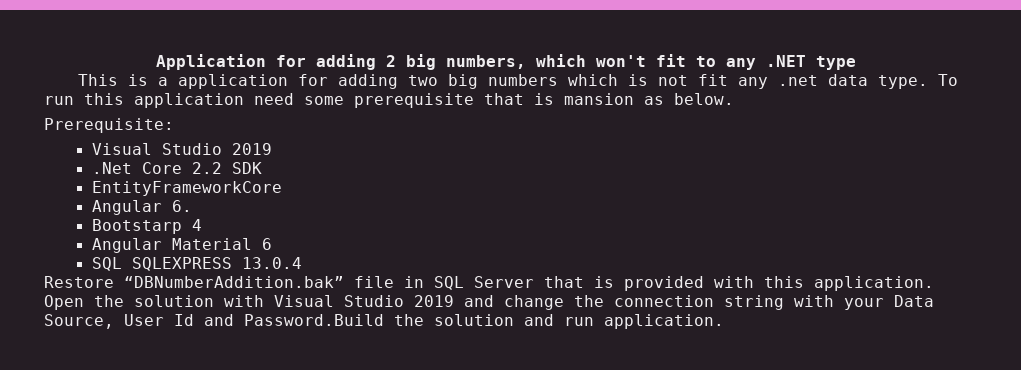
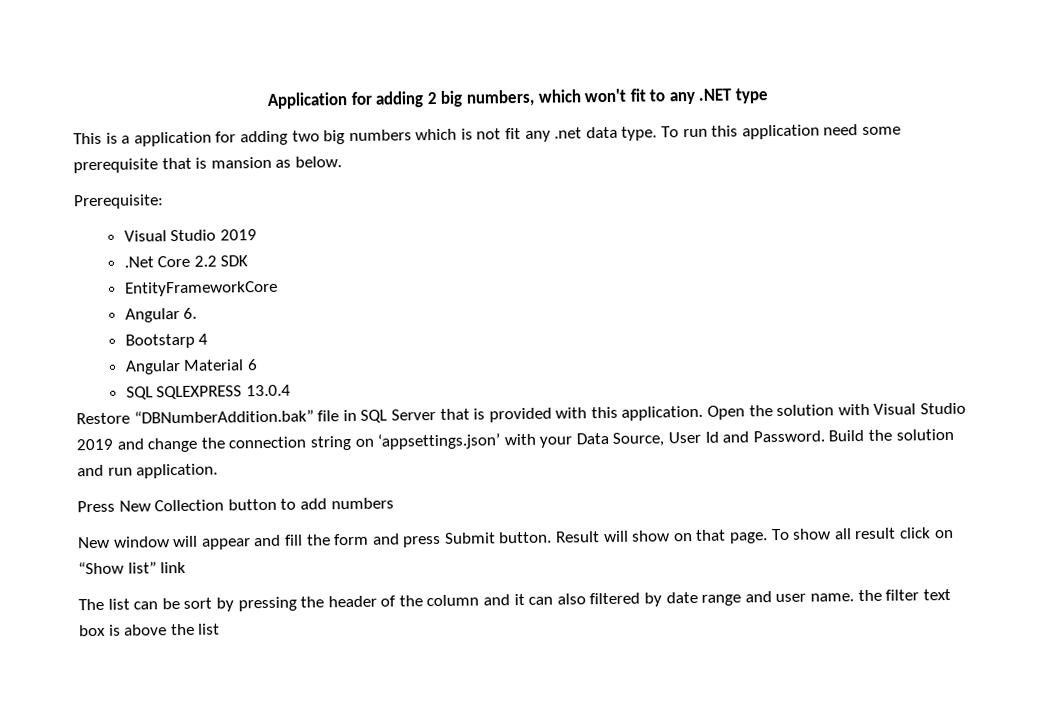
(784, 302) none -> [354,432,501,450] on ‘appsettings.json’
[244,314,384,326] Password.Build -> [752,429,865,443] Password. Build
(724, 321) none -> [77,497,394,513] [78,527,954,550] [78,561,187,575] [78,588,951,612] [79,623,221,637] // Press New Collection button to add numbers // New window will appear and fill the form and press Submit button. Result will show on that page. To show all result click on “Show list” link // The list can be sort by pressing the header of the column and it can also filtered by date range and user name. the filter text box is above the list

